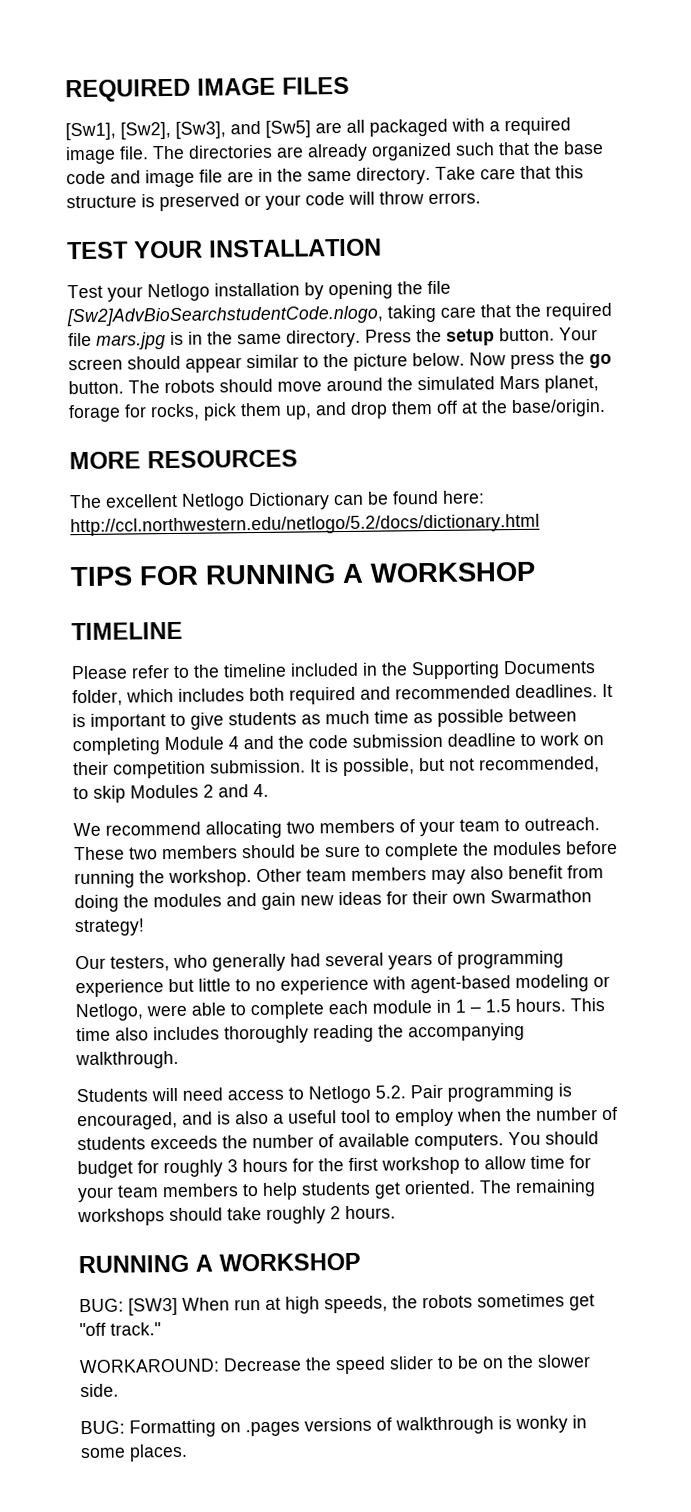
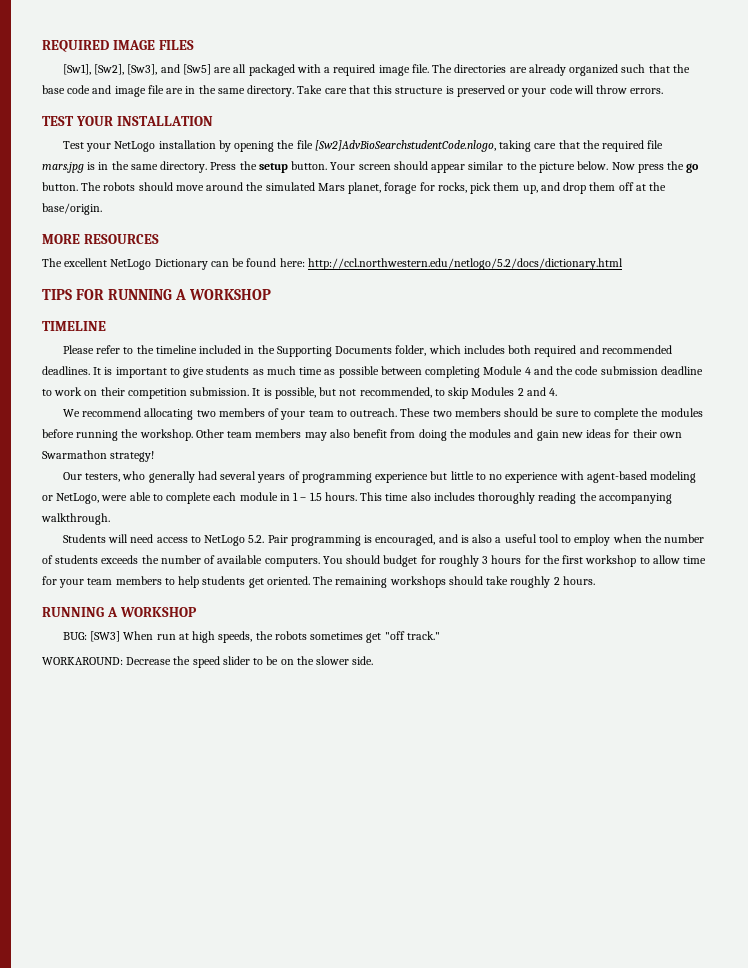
[147,283,210,302] Netlogo -> [114,141,156,152] NetLogo
[181,493,245,511] Netlogo -> [110,259,152,270] NetLogo
[75,1003,144,1022] Netlogo, -> [56,493,100,504] NetLogo,
[308,1085,371,1104] Netlogo -> [204,535,246,546] NetLogo
[80,1415,587,1438] [80,1443,188,1462] // BUG: Formatting on .pages versions of walkthrough is wonky in some places. -> (374, 660) none

